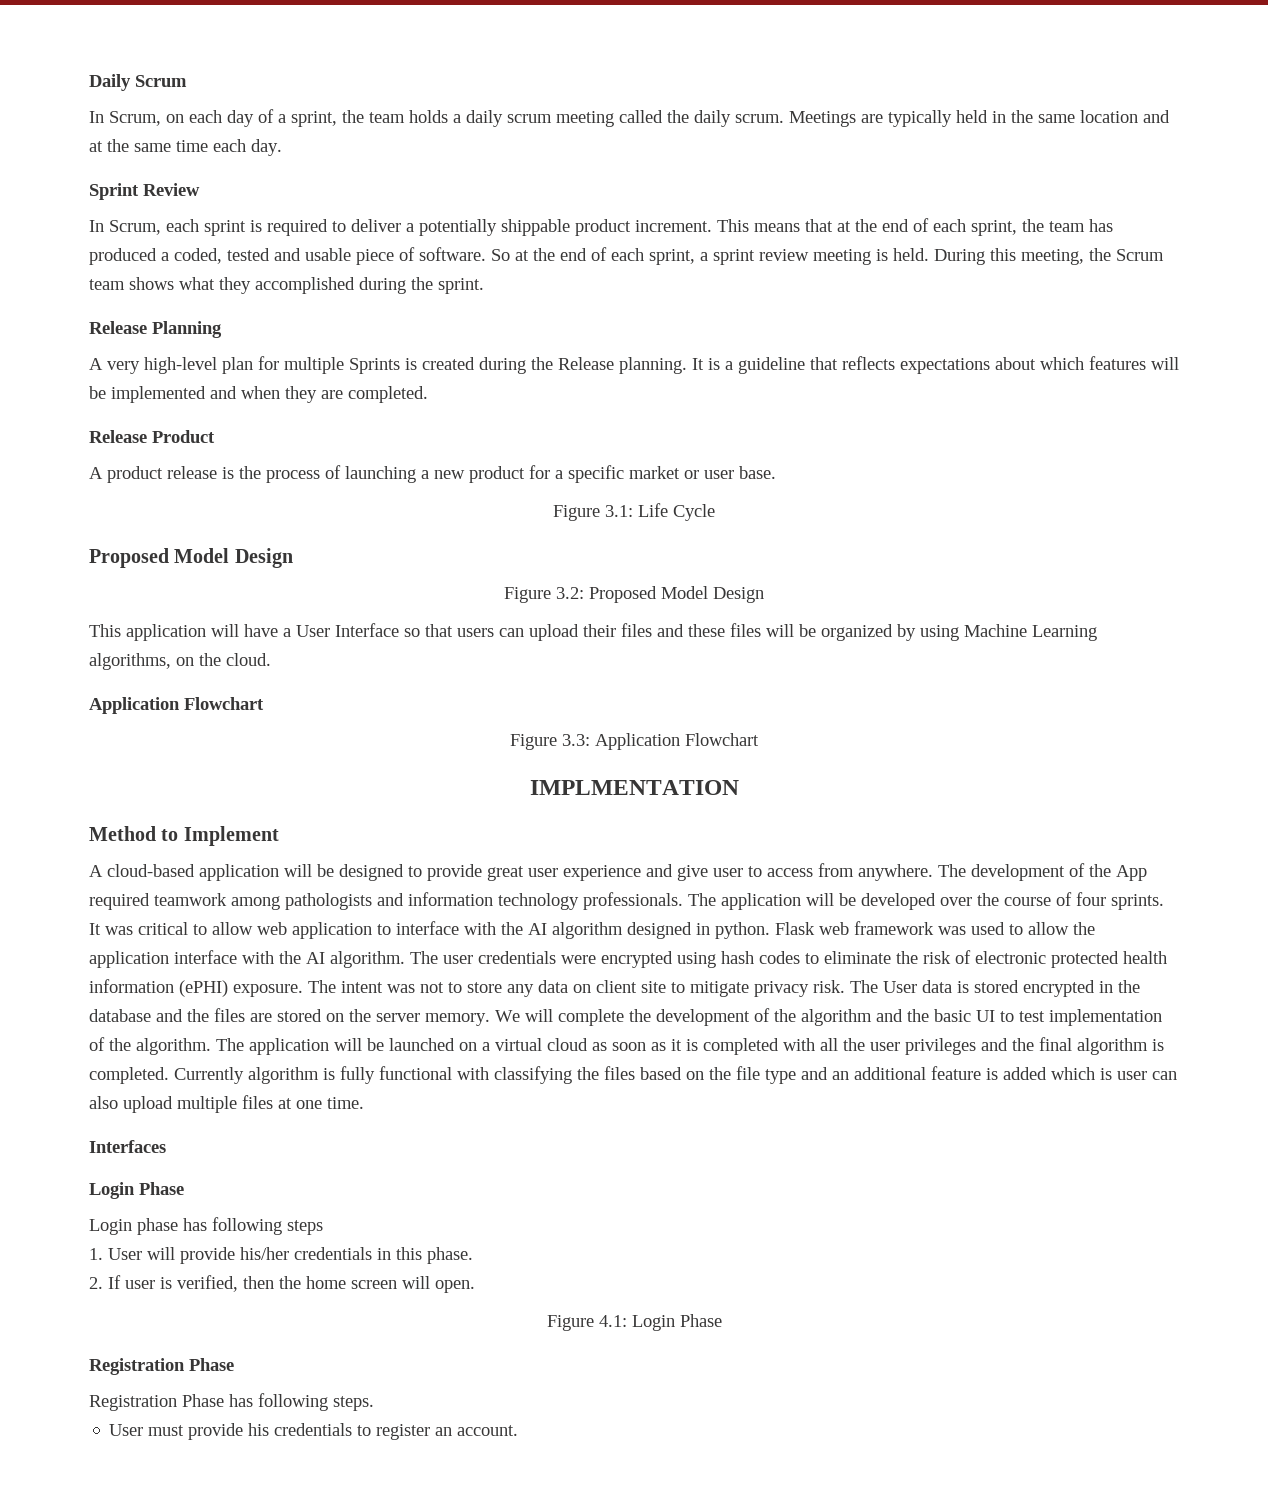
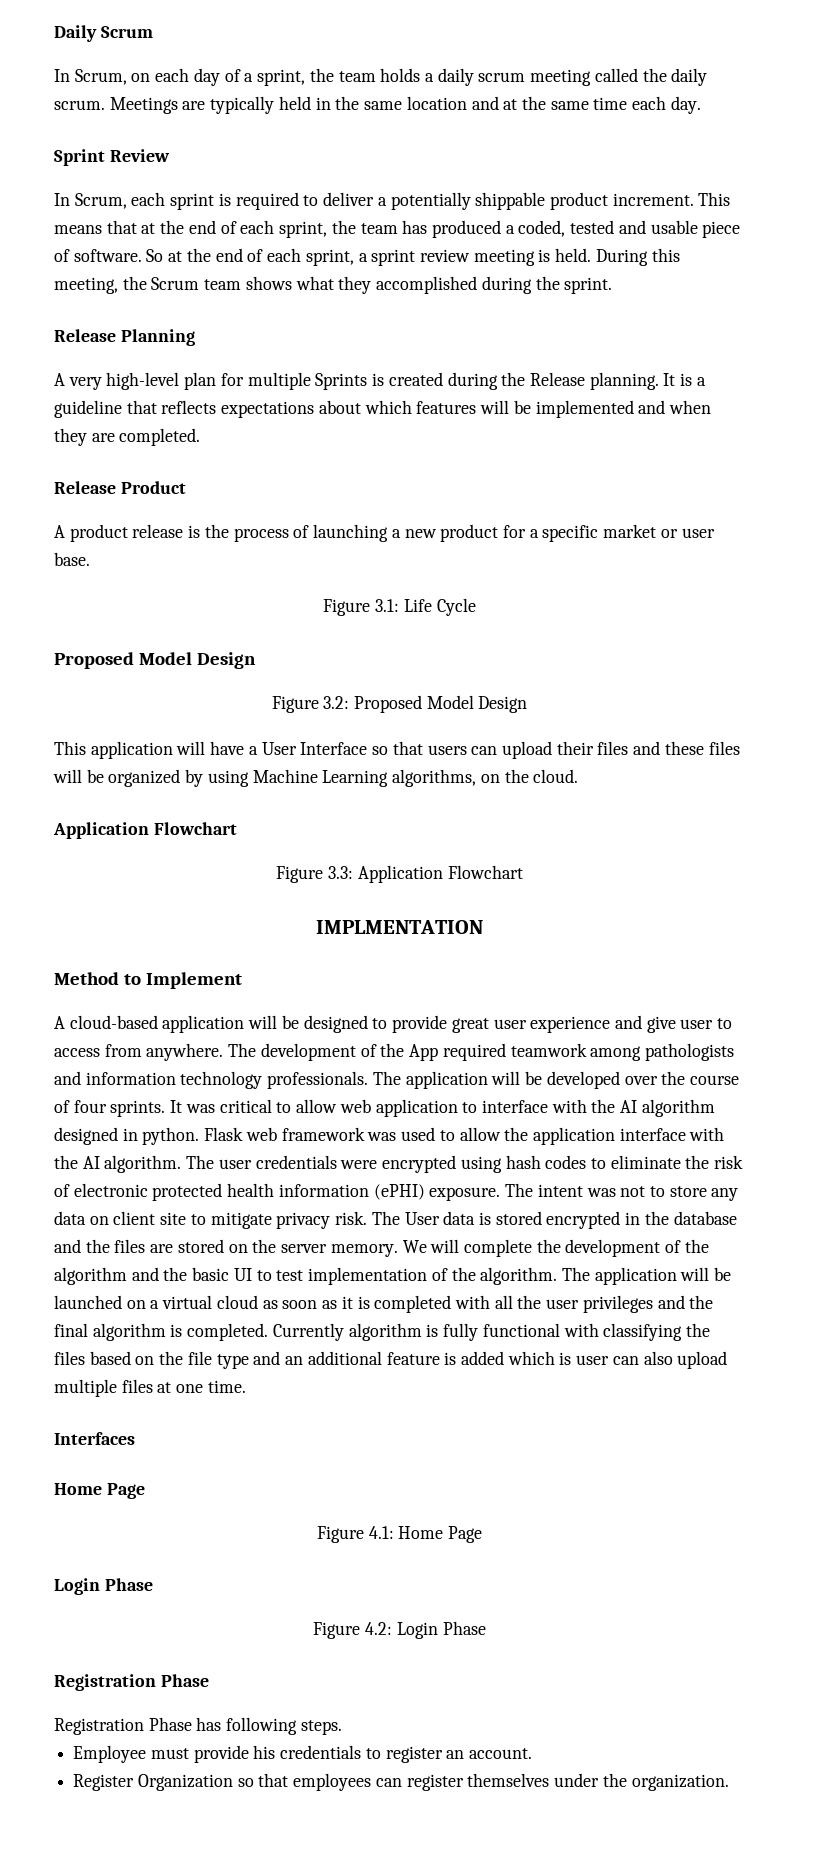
[89,1182,184,1199] [89,1217,323,1235] [89,1247,473,1264] [89,1275,475,1293] [546,1315,627,1331] Login Phase // Login phase has following steps // 1. User will provide his/her credentials in this phase. // 2. If user is verified, then the home screen will open. // Figure 4.1: -> [54,1483,145,1499] [316,1526,483,1543] [54,1578,153,1595] [313,1622,393,1639] Home Page // Figure 4.1: Home Page // Login Phase // Figure 4.2:
[109,1424,144,1436] User -> [73,1745,147,1763] Employee
(519, 1430) none -> [73,1773,729,1791] // Register Organization so that employees can register themselves under the organization.

